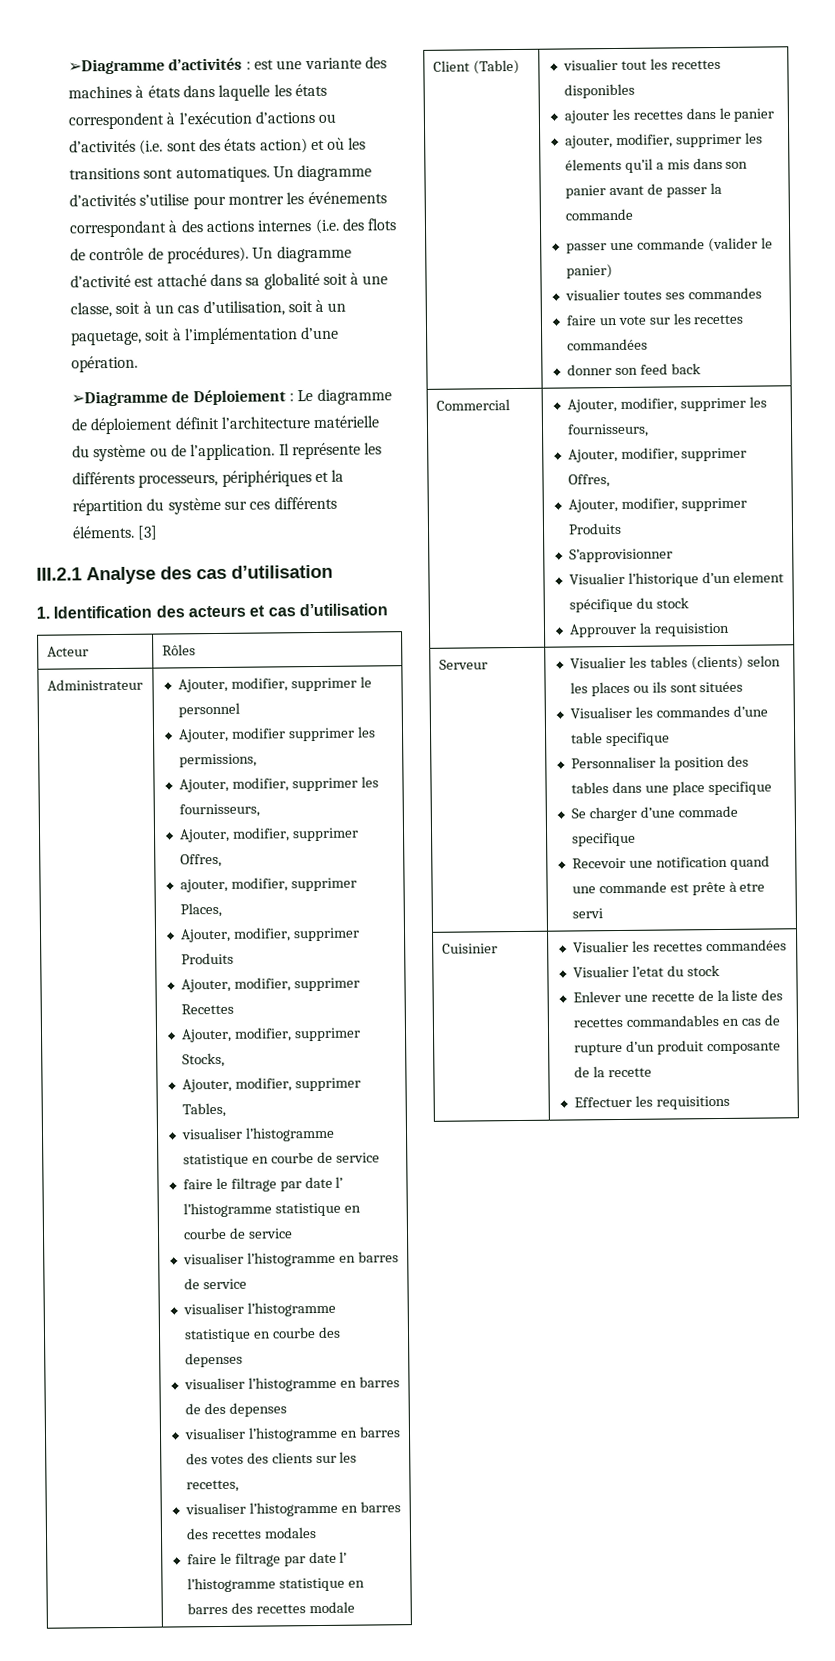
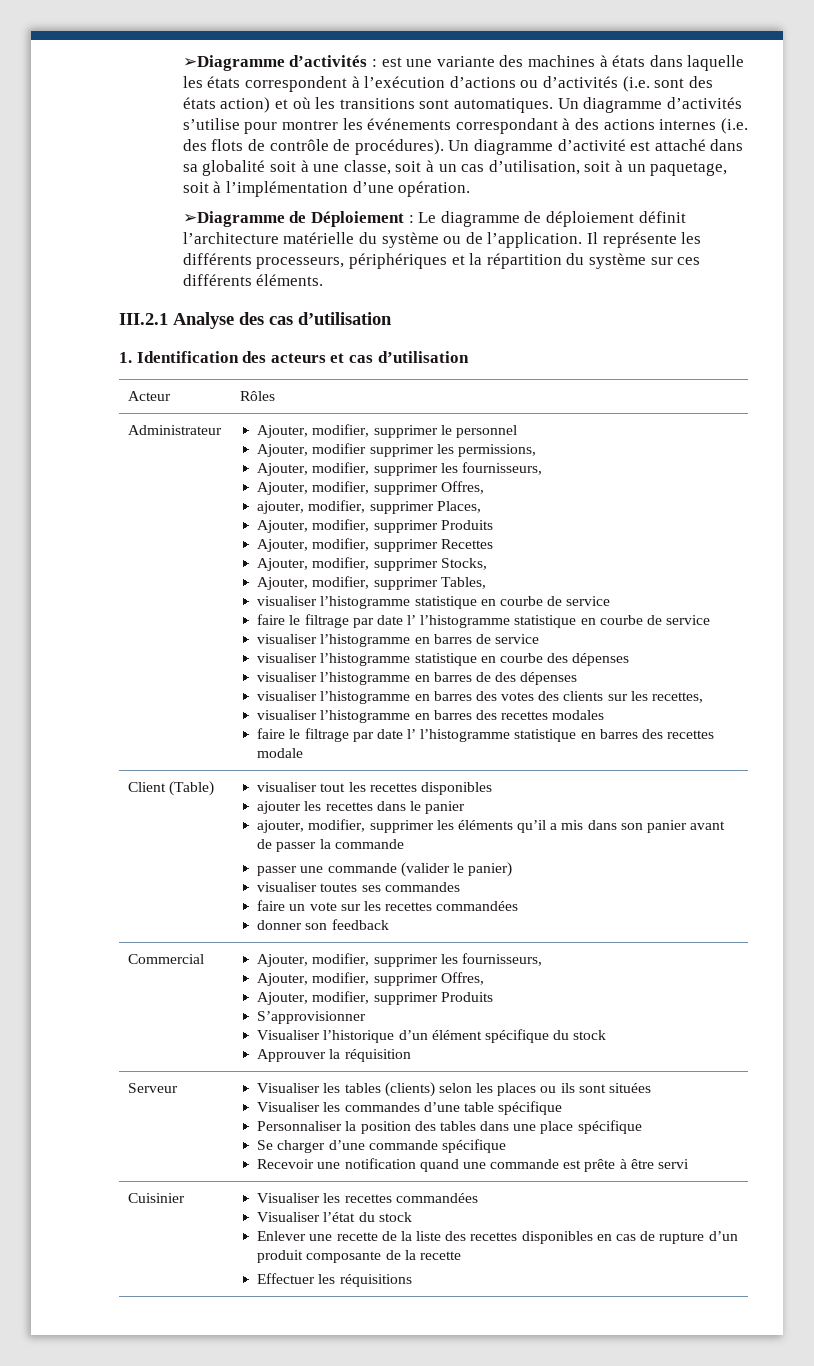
[137,525,159,540] [3] -> (324, 280) none
[184,1352,243,1368] depenses -> [572,653,630,666] dépenses
[228,1402,287,1417] depenses -> [520,672,578,685] dépenses
[562,58,618,71] visualier -> [257,782,318,792] visualiser
[564,158,622,171] élements -> [457,820,513,830] éléments
[564,288,620,301] visualier -> [257,882,318,892] visualiser
[639,363,701,375] feed back -> [331,919,389,930] feedback
[568,572,625,585] Visualier -> [257,1030,321,1040] Visualiser
[732,571,784,583] element -> [431,1030,482,1040] élément
[653,622,730,637] requisistion -> [344,1049,411,1062] réquisition
[569,656,626,669] Visualier -> [257,1083,321,1093] Visualiser
[605,732,670,747] specifique -> [498,1101,563,1115] spécifique
[707,781,772,796] specifique -> [577,1120,642,1134] spécifique
[677,805,738,818] [571,832,636,847] commade specifique -> [368,1139,506,1153] commande spécifique
[739,882,766,892] etre -> [630,1159,654,1169] être
[572,939,787,953] [572,965,664,978] Visualier les recettes commandées // Visualier l’etat -> [257,1193,478,1203] [257,1212,356,1222] Visualiser les recettes commandées // Visualiser l’état
[625,1015,719,1027] commandables -> [521,1231,593,1244] disponibles
[655,1095,730,1110] requisitions -> [339,1274,412,1287] réquisitions

